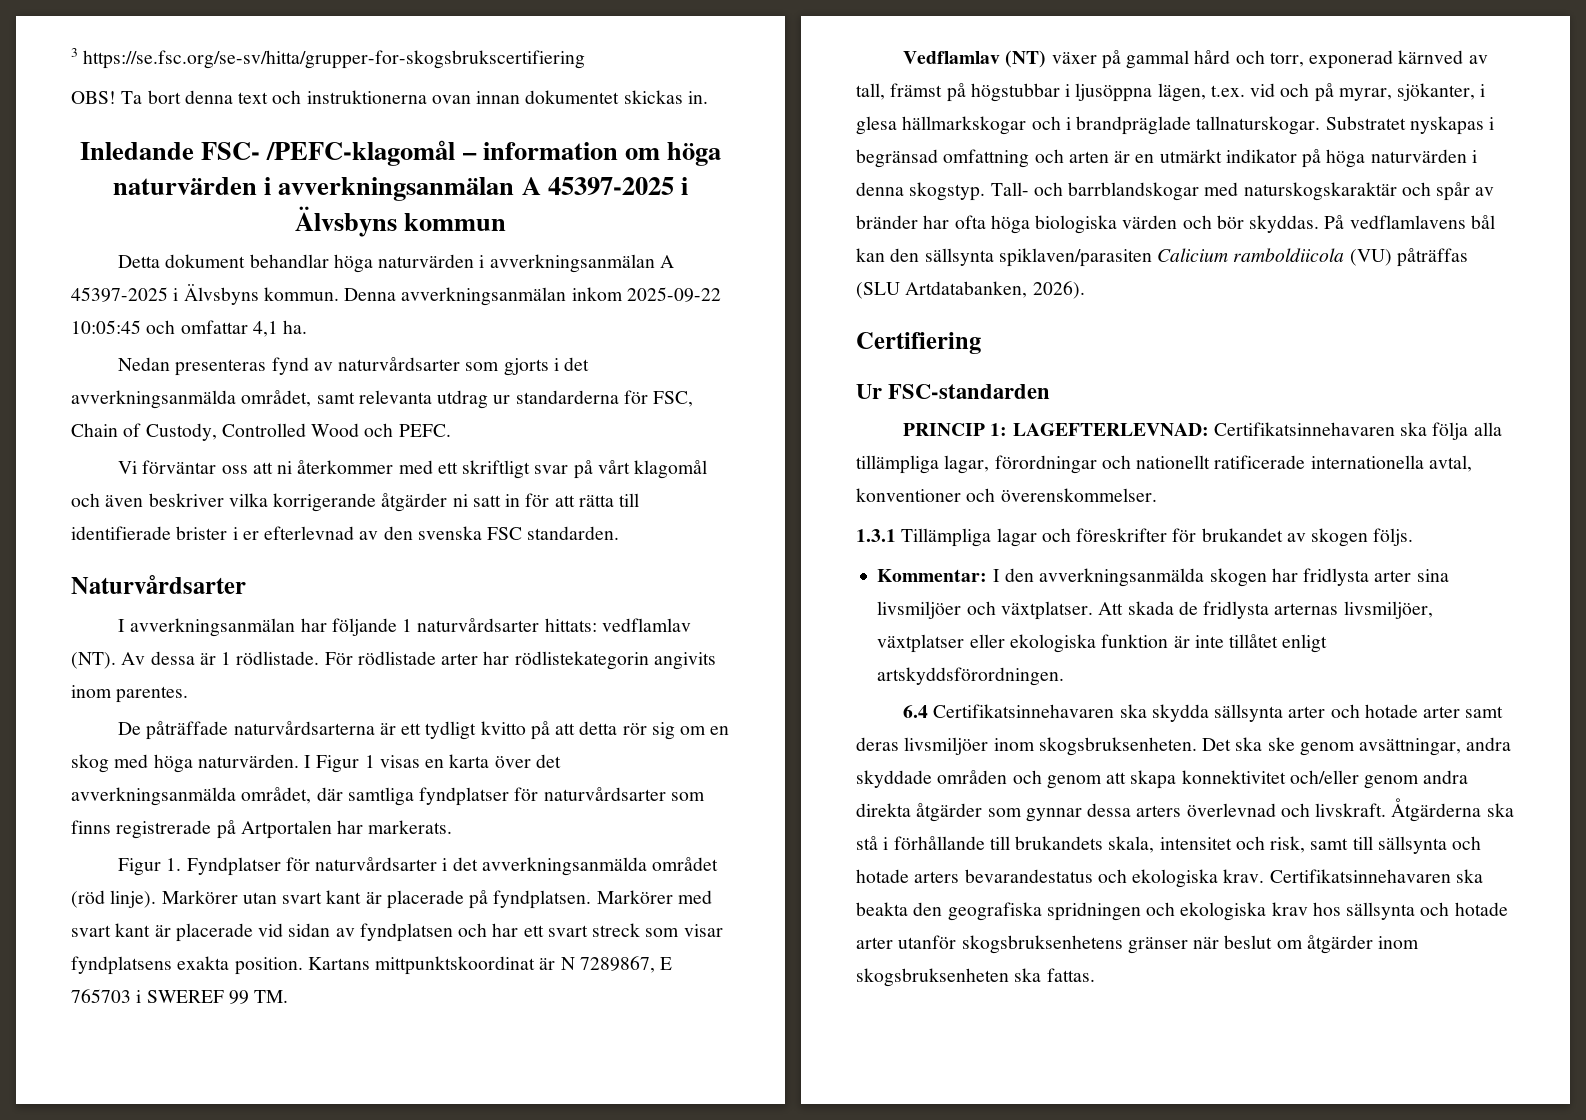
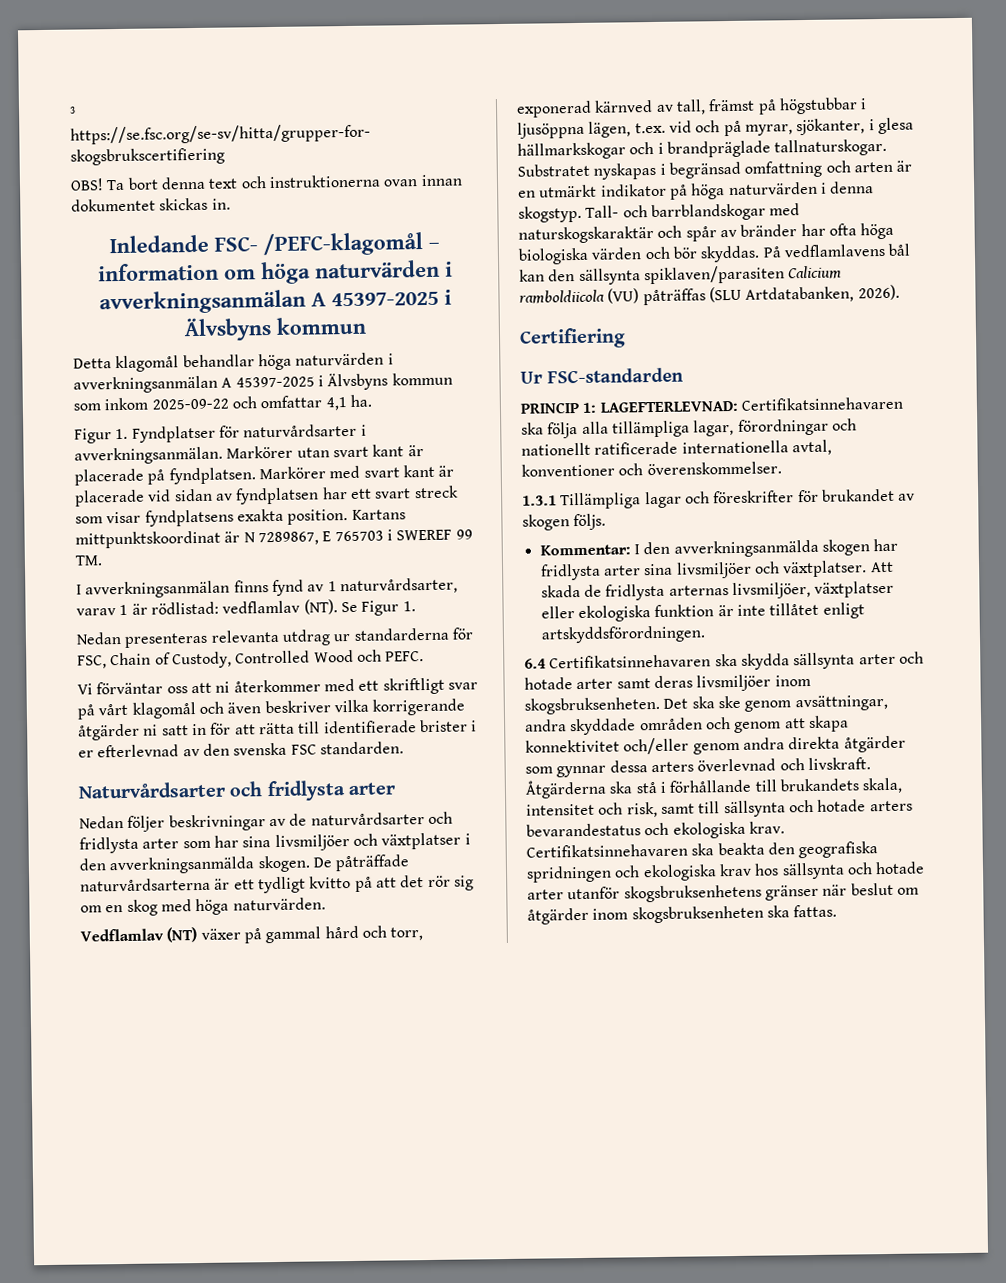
[165,254,246,268] dokument -> [115,355,180,373] klagomål
[263,287,567,306] kommun. Denna avverkningsanmälan -> [391,372,453,386] [73,403,101,411] kommun som
[71,320,141,334] 10:05:45 -> (229, 404) none
[118,357,590,376] [71,390,355,409] Nedan presenteras fynd av naturvårdsarter som gjorts i det avverkningsanmälda området, samt -> [74,423,367,444] [74,444,424,465] [74,464,455,486] [74,485,459,507] [75,508,406,527] [75,529,473,549] [75,555,102,566] [76,577,458,599] [76,599,416,616] [76,632,209,648] Figur 1. Fyndplatser för naturvårdsarter i avverkningsanmälan. Markörer utan svart kant är placerade på fyndplatsen. Markörer med svart kant är placerade vid sidan av fyndplatsen har ett svart streck som visar fyndplatsens exakta position. Kartans mittpunktskoordinat är N 7289867, E 765703 i SWEREF 99 TM. // I avverkningsanmälan finns fynd av 1 naturvårdsarter, varav 1 är rödlistad: vedflamlav (NT). Se Figur 1. // Nedan presenteras
[118,618,691,637] [71,651,716,670] [71,685,189,703] // I avverkningsanmälan har följande 1 naturvårdsarter hittats: vedflamlav (NT). Av dessa är 1 rödlistade. För rödlistade arter har rödlistekategorin angivits inom parentes. // -> [229,780,396,802] [79,811,453,832] [79,832,471,854] [79,855,310,875] och fridlysta arter // Nedan följer beskrivningar av de naturvårdsarter och fridlysta arter som har sina livsmiljöer och växtplatser i den avverkningsanmälda skogen.
[579,721,618,735] detta -> [400,875,425,888] det
[304,754,561,773] [71,787,705,806] [71,820,453,839] [118,857,719,876] [71,890,712,909] [71,923,723,942] [71,956,673,975] [71,989,289,1004] I Figur 1 visas en karta över det avverkningsanmälda området, där samtliga fyndplatser för naturvårdsarter som finns registrerade på Artportalen har markerats. // Figur 1. Fyndplatser för naturvårdsarter i det avverkningsanmälda området (röd linje). Markörer utan svart kant är placerade på fyndplatsen. Markörer med svart kant är placerade vid sidan av fyndplatsen och har ett svart streck som visar fyndplatsens exakta position. Kartans mittpunktskoordinat är N 7289867, E 765703 i SWEREF 99 TM. -> (326, 904) none

